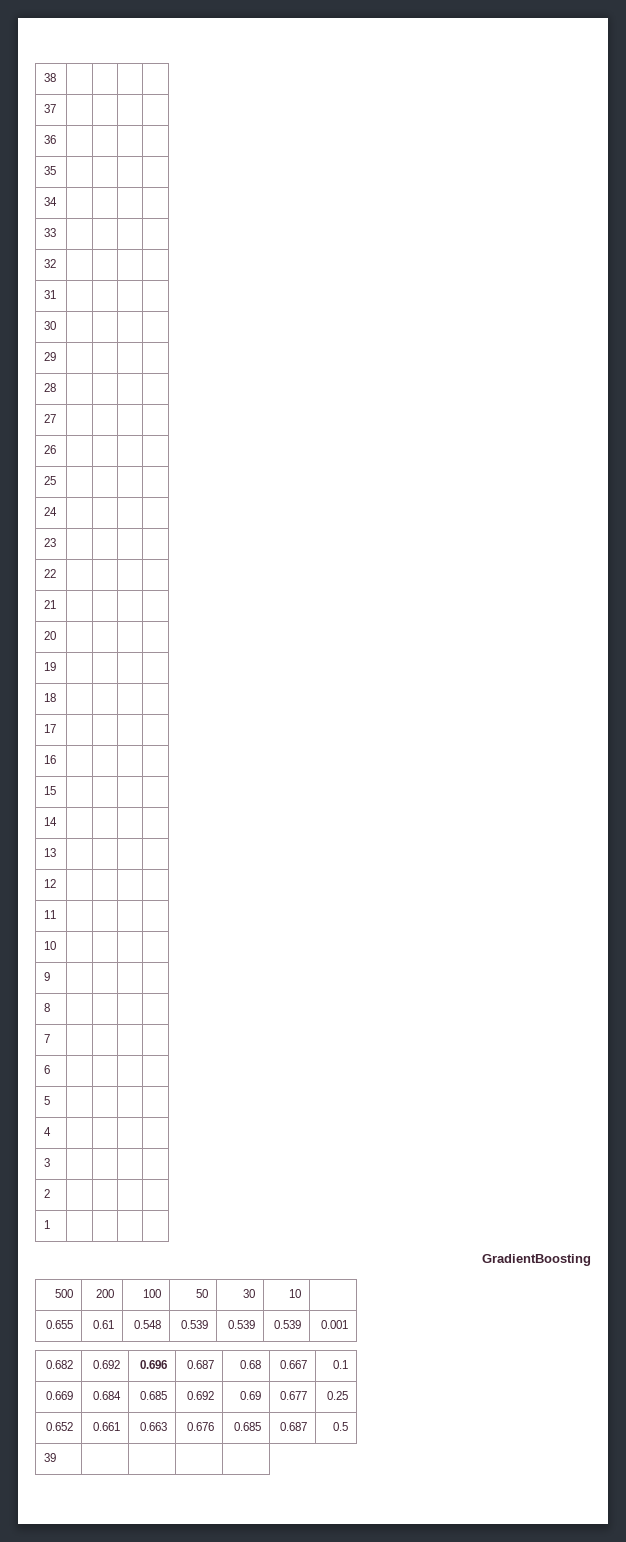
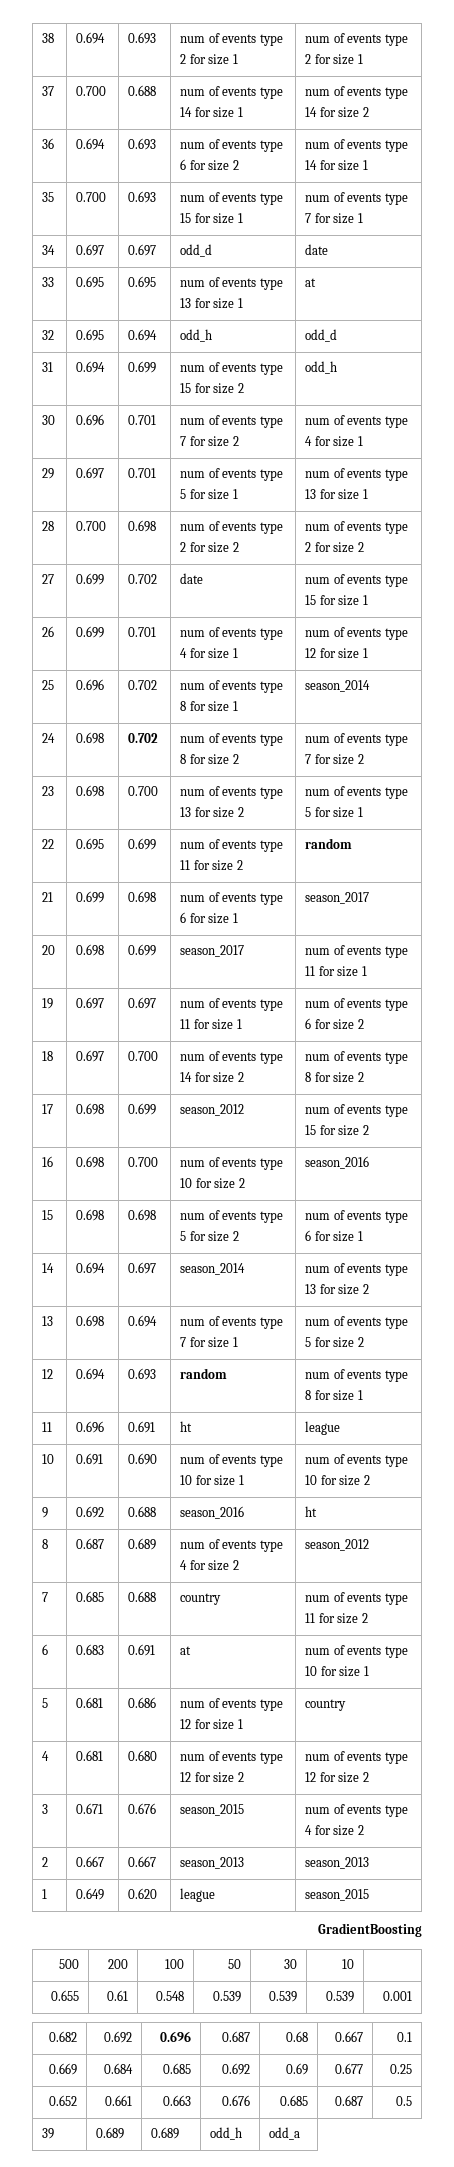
[44,104,57,113] [44,135,57,144] [44,166,57,175] [44,197,58,206] [44,228,57,237] [44,259,57,268] [44,290,57,299] [44,321,57,330] [44,352,57,361] [44,383,57,392] [44,414,57,423] [44,445,57,454] [44,476,57,485] [44,507,58,516] [44,538,57,547] [44,569,57,578] [44,600,57,609] [44,631,57,640] [44,662,57,671] [44,693,57,702] [44,724,57,733] [44,755,57,764] [44,786,57,795] [44,817,58,826] [44,848,57,857] [44,879,57,888] [44,910,57,919] [44,941,57,950] [44,972,51,981] [44,1003,51,1012] [44,1034,51,1043] [44,1065,51,1074] [44,1096,51,1105] [44,1127,52,1136] [44,1158,51,1167] [44,1189,51,1198] [44,1220,51,1229] | | | // 37 | | | | // 36 | | | | // 35 | | | | // 34 | | | | // 33 | | | | // 32 | | | | // 31 | | | | // 30 | | | | // 29 | | | | // 28 | | | | // 27 | | | | // 26 | | | | // 25 | | | | // 24 | | | | // 23 | | | | // 22 | | | | // 21 | | | | // 20 | | | | // 19 | | | | // 18 | | | | // 17 | | | | // 16 | | | | // 15 | | | | // 14 | | | | // 13 | | | | // 12 | | | | // 11 | | | | // 10 | | | | // 9 | | | | // 8 | | | | // 7 | | | | // 6 | | | | // 5 | | | | // 4 | | | | // 3 | | | | // 2 | | | | // 1 | | | | -> [76,32,106,44] [128,32,157,44] [180,33,283,46] [180,54,238,65] [305,33,408,46] [305,54,363,65] [42,86,55,96] [76,86,107,96] [128,85,157,96] [180,86,283,99] [180,107,243,118] [305,86,408,99] [305,107,369,118] [42,138,55,149] [76,138,106,150] [128,138,157,150] [180,139,283,152] [180,159,239,171] [305,139,408,152] [305,160,368,171] [42,192,55,202] [76,192,107,202] [128,191,157,203] [180,192,283,205] [180,213,243,224] [305,192,408,205] [305,213,363,224] [42,245,56,255] [76,244,105,256] [128,244,157,256] [180,244,213,257] [305,244,329,255] [42,277,55,287] [76,276,105,288] [128,276,157,288] [180,277,283,290] [180,298,243,309] [305,278,317,287] [42,330,55,340] [76,329,105,341] [128,329,158,341] [180,329,213,342] [305,329,338,342] [42,362,54,372] [76,361,106,373] [128,361,157,373] [180,362,283,375] [180,383,244,394] [305,361,338,374] [42,415,56,425] [76,414,105,426] [128,415,157,425] [180,415,283,428] [180,436,239,447] [305,415,408,428] [305,436,363,447] [42,468,55,479] [76,467,105,479] [128,468,157,478] [180,468,283,481] [180,489,238,500] [305,468,408,481] [305,489,368,500] [42,521,55,531] [76,521,107,531] [128,520,157,532] [180,521,283,534] [180,542,239,553] [305,521,408,534] [305,542,364,553] [42,574,55,584] [76,573,105,585] [128,574,158,584] [180,573,204,584] [305,574,408,587] [305,595,368,606] [42,626,55,637] [76,626,105,638] [128,627,157,637] [180,627,283,640] [180,648,238,659] [305,627,408,640] [305,648,368,659] [42,680,55,690] [76,679,105,691] [128,680,158,690] [180,680,283,693] [180,701,238,712] [305,680,371,692] [42,733,56,743] [76,732,105,744] [128,733,159,743] [180,733,283,746] [180,754,239,765] [305,733,408,746] [305,754,364,765] [42,786,55,796] [76,785,105,797] [128,786,159,796] [180,786,283,799] [180,807,244,818] [305,786,408,799] [305,807,363,818] [42,839,55,849] [76,838,105,850] [128,838,157,850] [180,839,283,852] [180,860,243,871] [305,838,353,849] [42,892,54,902] [76,891,105,903] [128,891,157,903] [180,892,283,905] [180,912,238,924] [305,892,370,904] [42,945,56,955] [76,944,105,956] [128,944,157,956] [180,945,245,957] [305,945,408,958] [305,966,367,977] [42,998,54,1009] [76,997,105,1009] [128,997,157,1009] [180,998,283,1011] [180,1019,242,1030] [305,998,408,1011] [305,1018,364,1030] [42,1051,54,1061] [76,1050,105,1062] [128,1051,159,1061] [180,1051,283,1064] [180,1072,244,1083] [305,1051,408,1064] [305,1072,364,1083] [42,1104,54,1114] [76,1103,105,1115] [128,1103,157,1115] [180,1104,245,1116] [305,1104,408,1117] [305,1125,369,1136] [42,1156,54,1167] [76,1156,105,1168] [128,1157,159,1167] [180,1157,283,1170] [180,1178,245,1189] [305,1156,370,1169] [42,1210,54,1220] [76,1209,105,1221] [128,1209,157,1221] [180,1210,283,1223] [180,1231,239,1242] [305,1210,408,1223] [305,1230,363,1242] [42,1263,55,1273] [76,1262,106,1274] [128,1262,157,1274] [180,1263,246,1275] [305,1263,408,1276] [305,1284,369,1295] [42,1316,54,1326] [76,1315,105,1327] [128,1315,158,1327] [180,1316,283,1329] [180,1337,238,1348] [305,1316,408,1329] [305,1337,364,1348] [42,1369,54,1379] [76,1368,106,1380] [128,1368,157,1380] [180,1368,228,1379] [305,1369,408,1382] [305,1390,363,1401] [42,1422,53,1432] [76,1421,105,1433] [128,1421,156,1433] [180,1421,193,1432] [305,1421,341,1435] [42,1454,55,1464] [76,1453,104,1465] [128,1453,158,1465] [180,1454,283,1467] [180,1475,244,1486] [305,1454,408,1467] [305,1475,370,1486] [42,1507,49,1518] [76,1506,105,1518] [128,1506,157,1517] [180,1506,245,1519] [305,1506,318,1517] [42,1539,49,1549] [76,1538,105,1549] [128,1538,157,1550] [180,1539,283,1552] [180,1560,239,1571] [305,1539,370,1551] [42,1592,49,1602] [76,1591,105,1602] [128,1591,157,1602] [180,1593,222,1605] [305,1592,408,1605] [305,1613,368,1624] [42,1644,49,1655] [76,1644,105,1655] [128,1644,156,1656] [180,1646,192,1655] [305,1645,408,1658] [305,1666,369,1677] [42,1698,49,1708] [76,1697,104,1708] [128,1697,157,1708] [180,1698,283,1711] [180,1719,243,1730] [305,1699,347,1711] [42,1751,50,1761] [76,1750,104,1761] [128,1750,158,1761] [180,1751,283,1764] [180,1772,244,1783] [305,1751,408,1764] [305,1772,369,1783] [42,1804,49,1814] [76,1803,104,1814] [128,1803,157,1814] [180,1804,245,1816] [305,1804,408,1817] [305,1825,364,1836] [42,1857,49,1867] [76,1856,105,1867] [128,1856,157,1867] [180,1857,245,1869] [305,1857,370,1869] [42,1889,48,1899] [76,1888,105,1900] [128,1888,158,1899] [180,1888,216,1902] [305,1889,370,1901] 0.694 | 0.693 | num of events type 2 for size 1 | num of events type 2 for size 1 // 37 | 0.700 | 0.688 | num of events type 14 for size 1 | num of events type 14 for size 2 // 36 | 0.694 | 0.693 | num of events type 6 for size 2 | num of events type 14 for size 1 // 35 | 0.700 | 0.693 | num of events type 15 for size 1 | num of events type 7 for size 1 // 34 | 0.697 | 0.697 | odd_d | date // 33 | 0.695 | 0.695 | num of events type 13 for size 1 | at // 32 | 0.695 | 0.694 | odd_h | odd_d // 31 | 0.694 | 0.699 | num of events type 15 for size 2 | odd_h // 30 | 0.696 | 0.701 | num of events type 7 for size 2 | num of events type 4 for size 1 // 29 | 0.697 | 0.701 | num of events type 5 for size 1 | num of events type 13 for size 1 // 28 | 0.700 | 0.698 | num of events type 2 for size 2 | num of events type 2 for size 2 // 27 | 0.699 | 0.702 | date | num of events type 15 for size 1 // 26 | 0.699 | 0.701 | num of events type 4 for size 1 | num of events type 12 for size 1 // 25 | 0.696 | 0.702 | num of events type 8 for size 1 | season_2014 // 24 | 0.698 | 0.702 | num of events type 8 for size 2 | num of events type 7 for size 2 // 23 | 0.698 | 0.700 | num of events type 13 for size 2 | num of events type 5 for size 1 // 22 | 0.695 | 0.699 | num of events type 11 for size 2 | random // 21 | 0.699 | 0.698 | num of events type 6 for size 1 | season_2017 // 20 | 0.698 | 0.699 | season_2017 | num of events type 11 for size 1 // 19 | 0.697 | 0.697 | num of events type 11 for size 1 | num of events type 6 for size 2 // 18 | 0.697 | 0.700 | num of events type 14 for size 2 | num of events type 8 for size 2 // 17 | 0.698 | 0.699 | season_2012 | num of events type 15 for size 2 // 16 | 0.698 | 0.700 | num of events type 10 for size 2 | season_2016 // 15 | 0.698 | 0.698 | num of events type 5 for size 2 | num of events type 6 for size 1 // 14 | 0.694 | 0.697 | season_2014 | num of events type 13 for size 2 // 13 | 0.698 | 0.694 | num of events type 7 for size 1 | num of events type 5 for size 2 // 12 | 0.694 | 0.693 | random | num of events type 8 for size 1 // 11 | 0.696 | 0.691 | ht | league // 10 | 0.691 | 0.690 | num of events type 10 for size 1 | num of events type 10 for size 2 // 9 | 0.692 | 0.688 | season_2016 | ht // 8 | 0.687 | 0.689 | num of events type 4 for size 2 | season_2012 // 7 | 0.685 | 0.688 | country | num of events type 11 for size 2 // 6 | 0.683 | 0.691 | at | num of events type 10 for size 1 // 5 | 0.681 | 0.686 | num of events type 12 for size 1 | country // 4 | 0.681 | 0.680 | num of events type 12 for size 2 | num of events type 12 for size 2 // 3 | 0.671 | 0.676 | season_2015 | num of events type 4 for size 2 // 2 | 0.667 | 0.667 | season_2013 | season_2013 // 1 | 0.649 | 0.620 | league | season_2015
(57, 1457) | | | -> [96,2127,125,2139] [151,2127,180,2139] [210,2127,243,2140] [269,2127,301,2140] 0.689 | 0.689 | odd_h | odd_a

